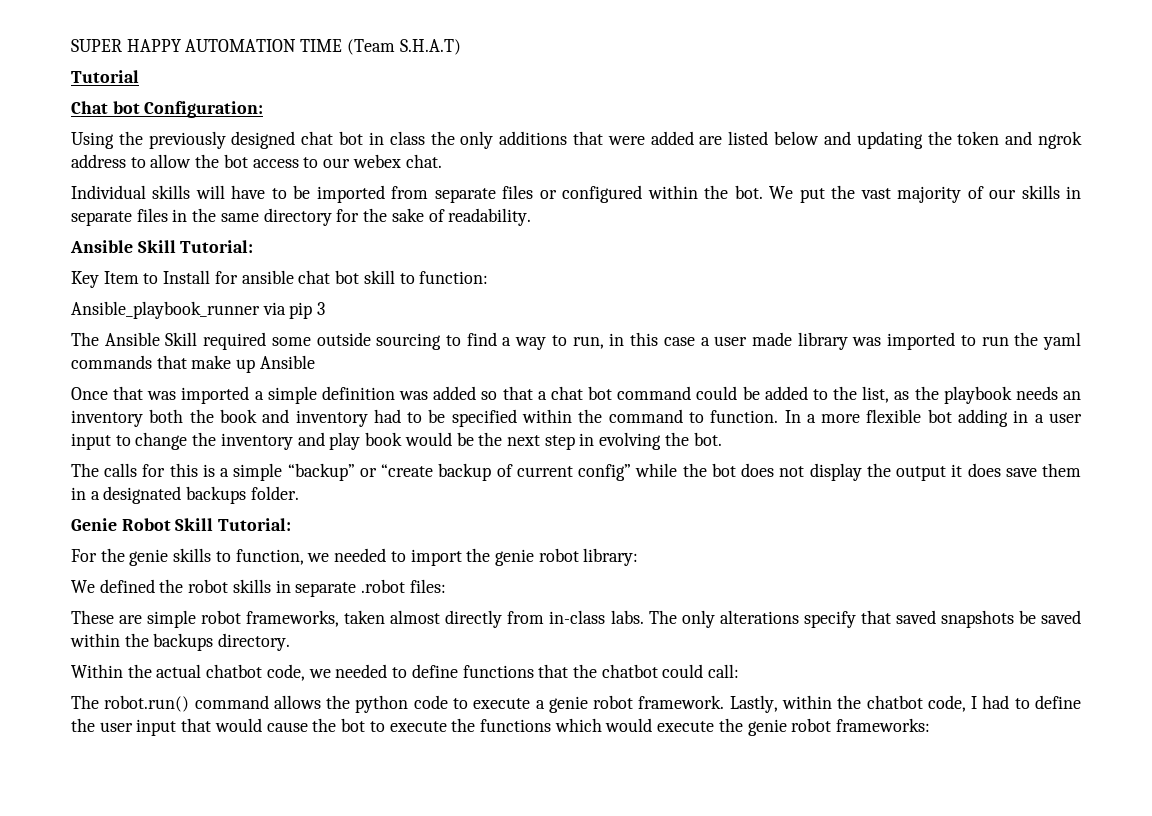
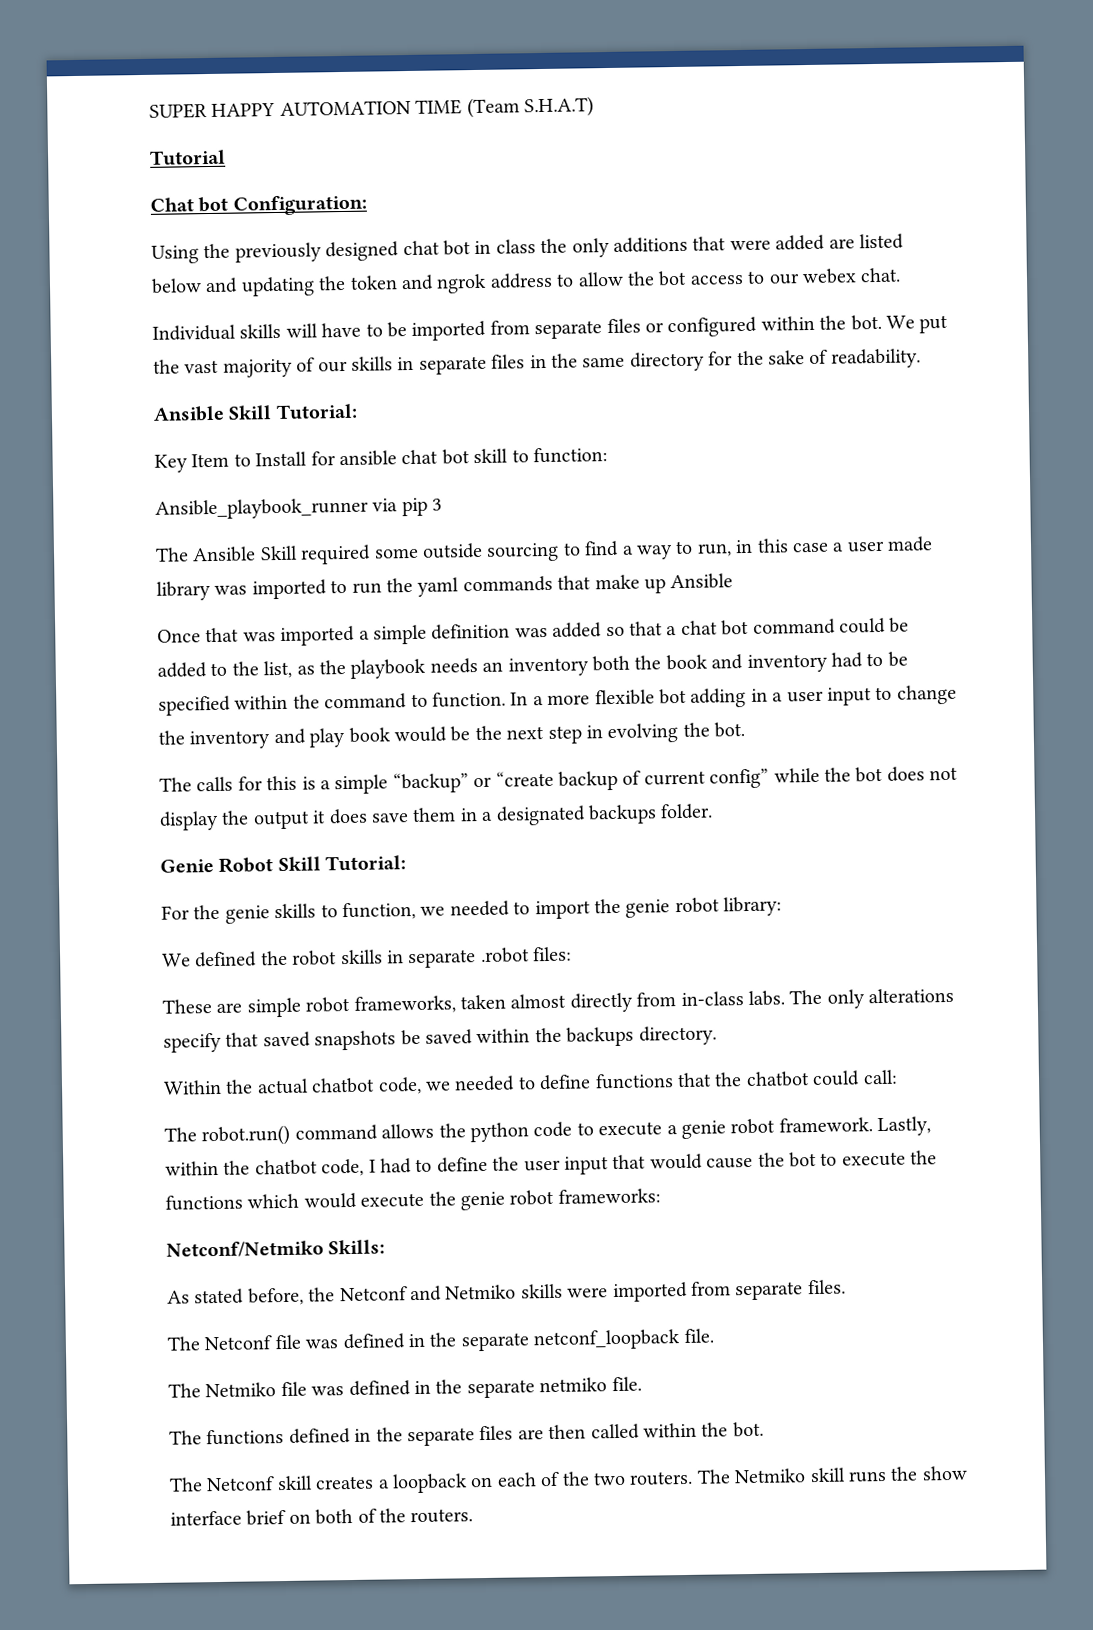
(931, 725) none -> [166,1239,386,1258] [167,1279,846,1306] [167,1328,714,1352] [168,1376,642,1399] [169,1421,764,1447] [169,1465,968,1494] [170,1508,474,1526] // Netconf/Netmiko Skills: // As stated before, the Netconf and Netmiko skills were imported from separate files. // The Netconf file was defined in the separate netconf_loopback file. // The Netmiko file was defined in the separate netmiko file. // The functions defined in the separate files are then called within the bot. // The Netconf skill creates a loopback on each of the two routers. The Netmiko skill runs the show interface brief on both of the routers.

